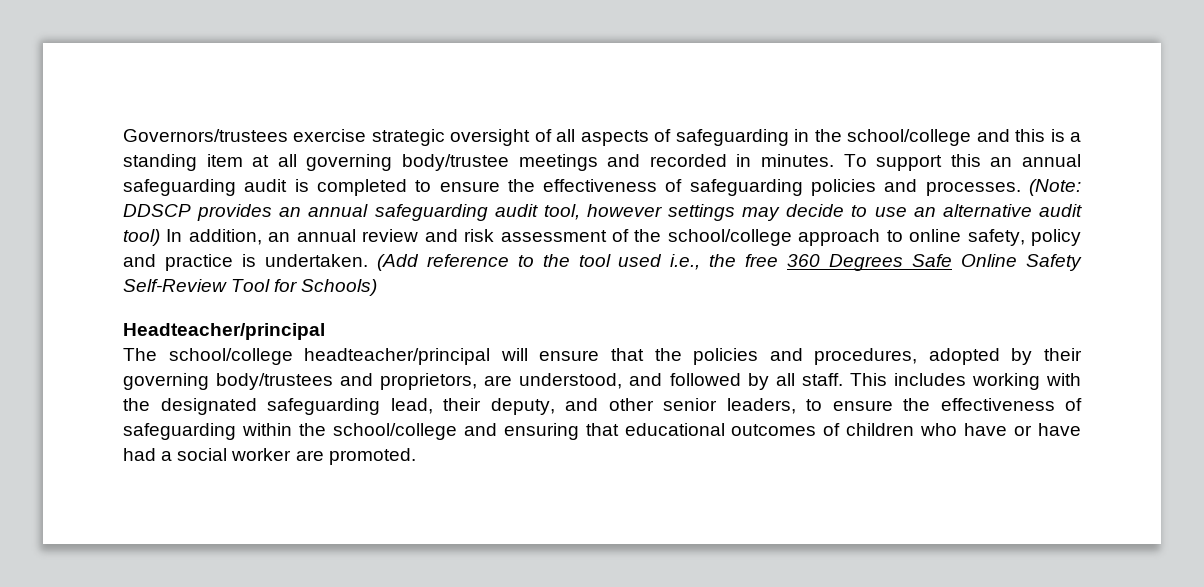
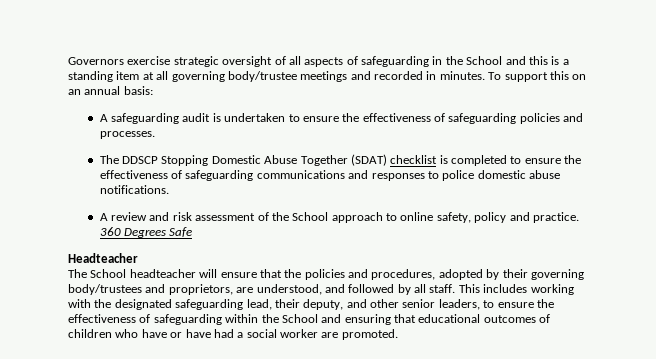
[123,129,288,142] Governors/trustees -> [68,57,124,65] Governors
[847,129,972,146] school/college -> [466,56,503,65] School
[990,154,1082,167] an annual -> [572,74,587,80] [68,86,153,95] [99,114,108,122] on an annual basis: // A
[316,179,407,196] completed -> [224,113,286,122] undertaken
[1028,179,1081,196] [123,204,1082,221] [123,229,356,246] (Note: DDSCP provides an annual safeguarding audit tool, however settings may decide to use an alternative audit tool) In addition, an annual -> [99,154,582,166] [99,170,560,181] [99,185,169,194] [99,213,108,221] // The DDSCP Stopping Domestic Abuse Together (SDAT) checklist is completed to ensure the effectiveness of safeguarding communications and responses to police domestic abuse notifications. // A
[667,229,792,246] school/college -> [292,212,329,221] School
[164,254,1083,271] [123,279,378,296] [123,323,325,340] [123,348,491,365] practice is undertaken. (Add reference to the tool used i.e., the free 360 Degrees Safe Online Safety Self-Review Tool for Schools) // Headteacher/principal // The school/college headteacher/principal -> [532,212,579,223] [99,227,193,238] [68,253,138,263] [68,269,196,278] practice. 360 Degrees Safe // Headteacher // The School headteacher
[332,423,457,440] school/college -> [281,314,318,323] School

